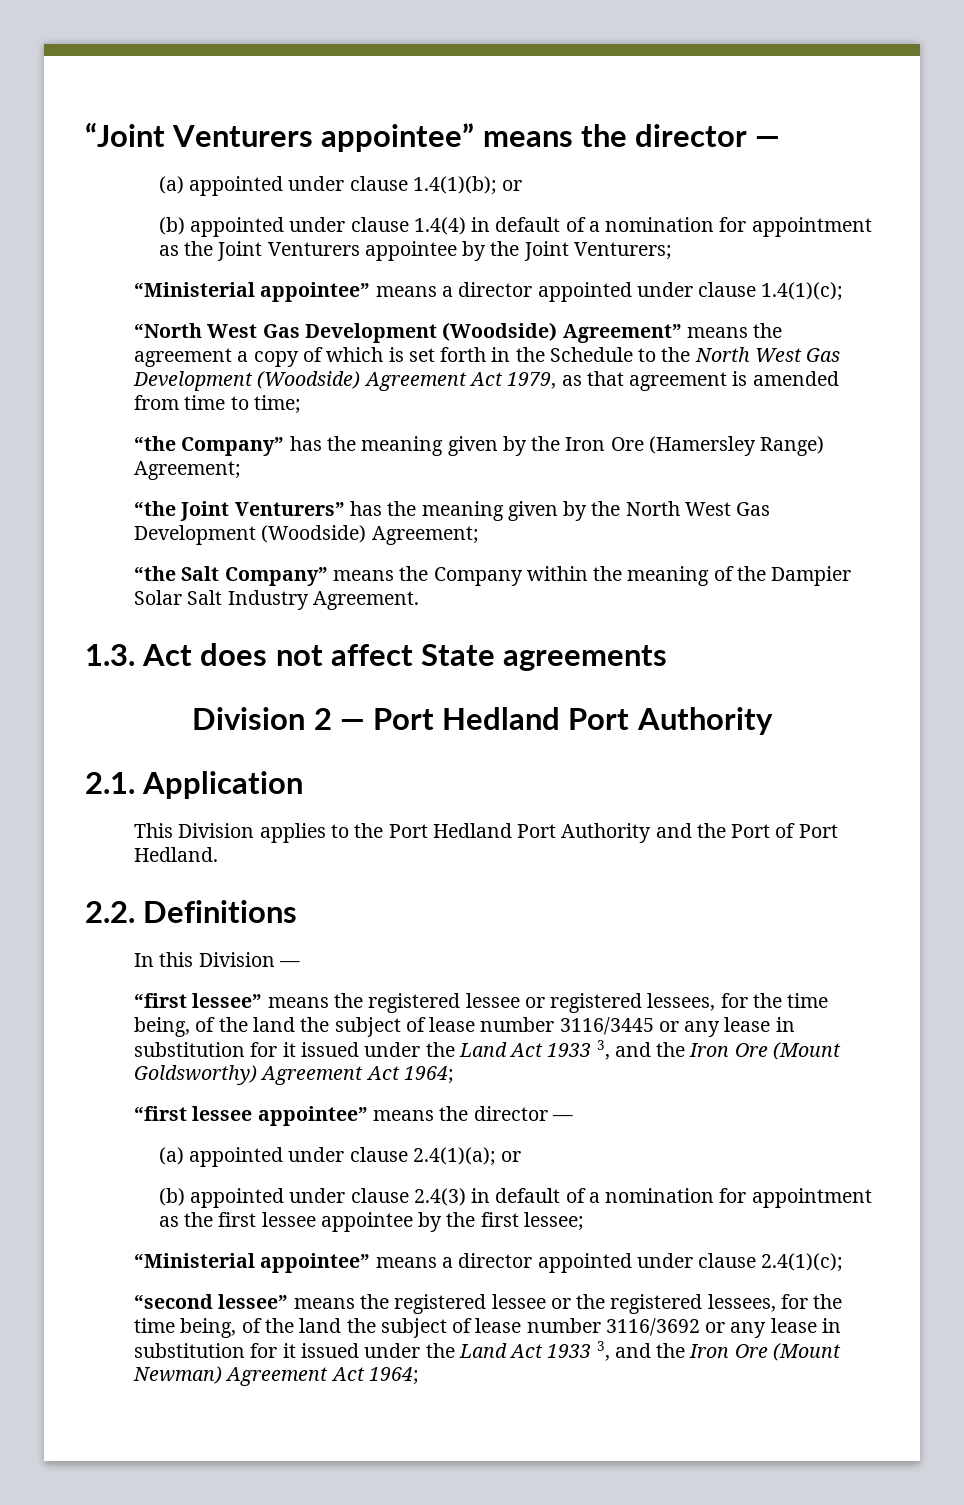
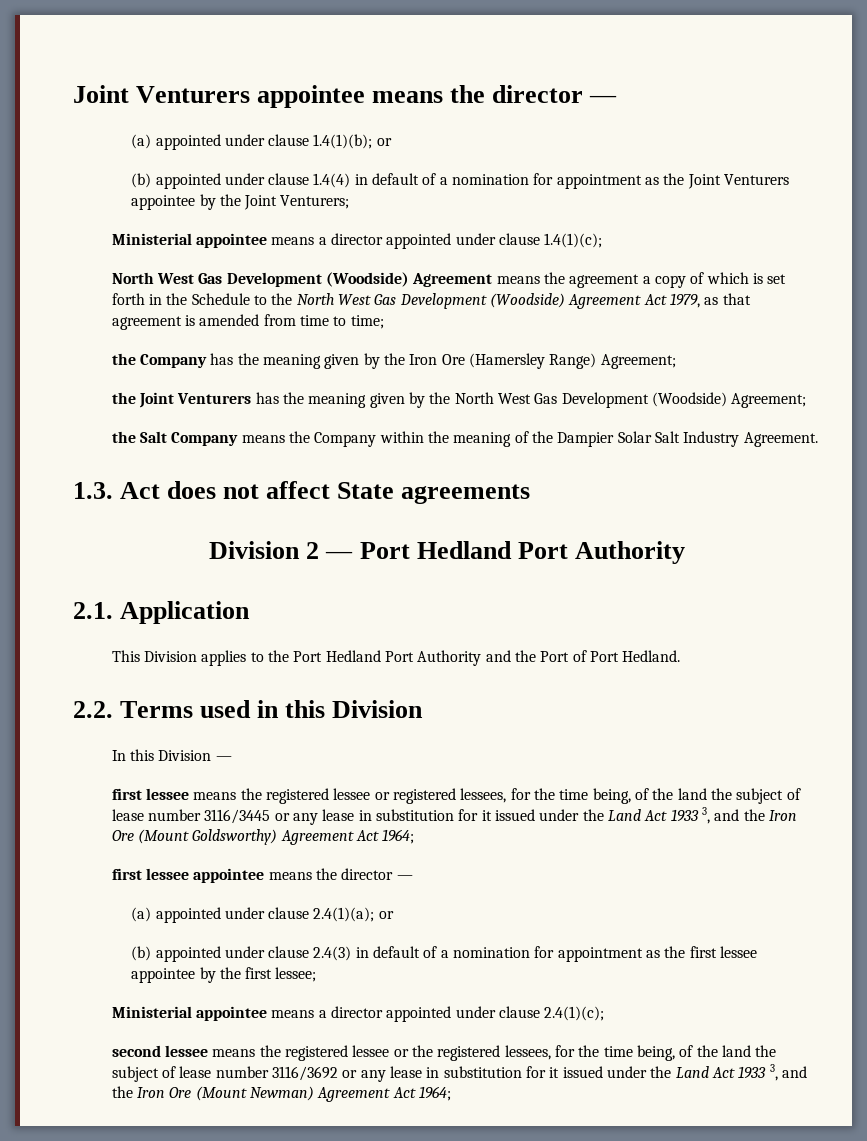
[85,122,475,152] “Joint Venturers appointee” -> [73,85,366,108] Joint Venturers appointee
[134,282,371,302] “Ministerial appointee” -> [111,233,268,248] Ministerial appointee
[134,322,682,343] “North West Gas Development (Woodside) Agreement” -> [111,272,493,287] North West Gas Development (Woodside) Agreement
[134,436,285,456] “the Company” -> [111,353,208,368] the Company
[134,501,345,521] “the Joint Venturers” -> [111,392,252,408] the Joint Venturers
[134,566,328,586] “the Salt Company” -> [111,431,239,446] the Salt Company
[143,900,298,923] Definitions -> [120,700,424,718] Terms used in this Division
[134,993,263,1008] “first lessee” -> [111,788,190,800] first lessee
[134,1106,368,1126] “first lessee appointee” -> [111,868,265,883] first lessee appointee
[134,1253,371,1273] “Ministerial appointee” -> [111,1006,268,1021] Ministerial appointee
[134,1294,289,1309] “second lessee” -> [111,1045,209,1057] second lessee

